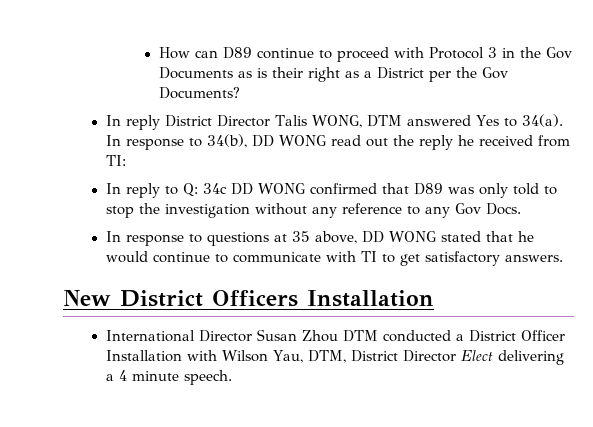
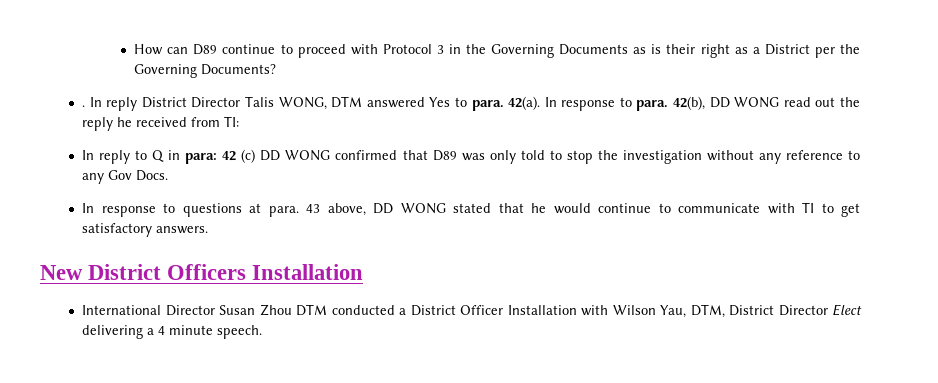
[545,47,572,59] Gov -> [491,44,555,58] Governing
[481,67,508,79] Gov -> [134,64,198,78] Governing
(240, 93) none -> [82,105,86,107] .
[521,114,563,127] [105,134,247,150] 34(a). In response to 34(b), -> [471,96,706,111] para. 42(a). In response to para. 42(b),
[182,183,227,197] Q: 34c -> [152,149,256,164] Q in para: 42 (c)
[291,231,310,242] 35 -> [268,204,321,217] para. 43

